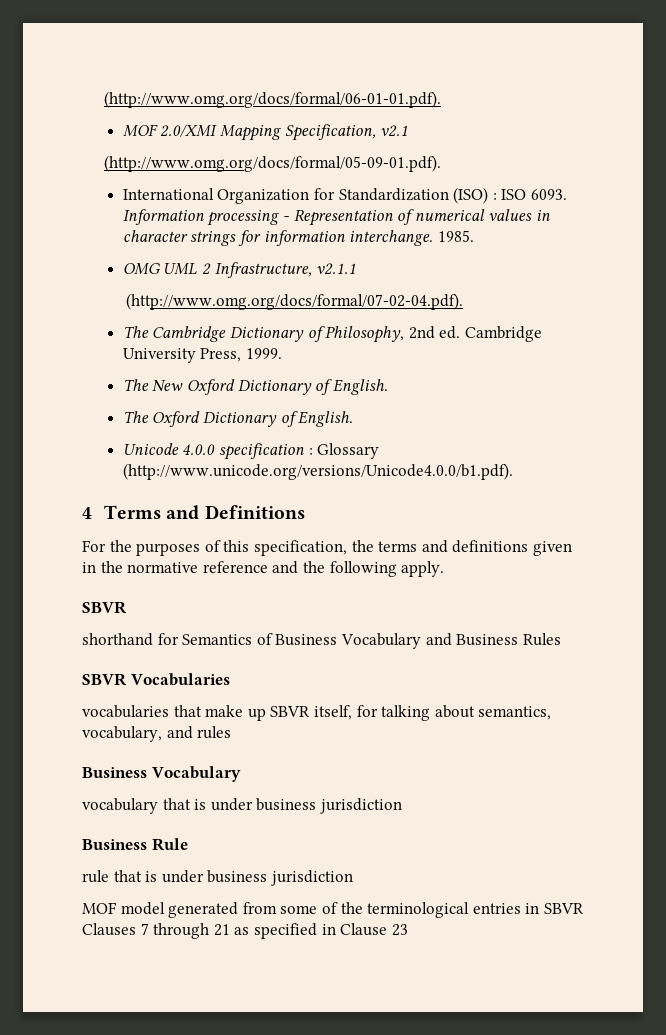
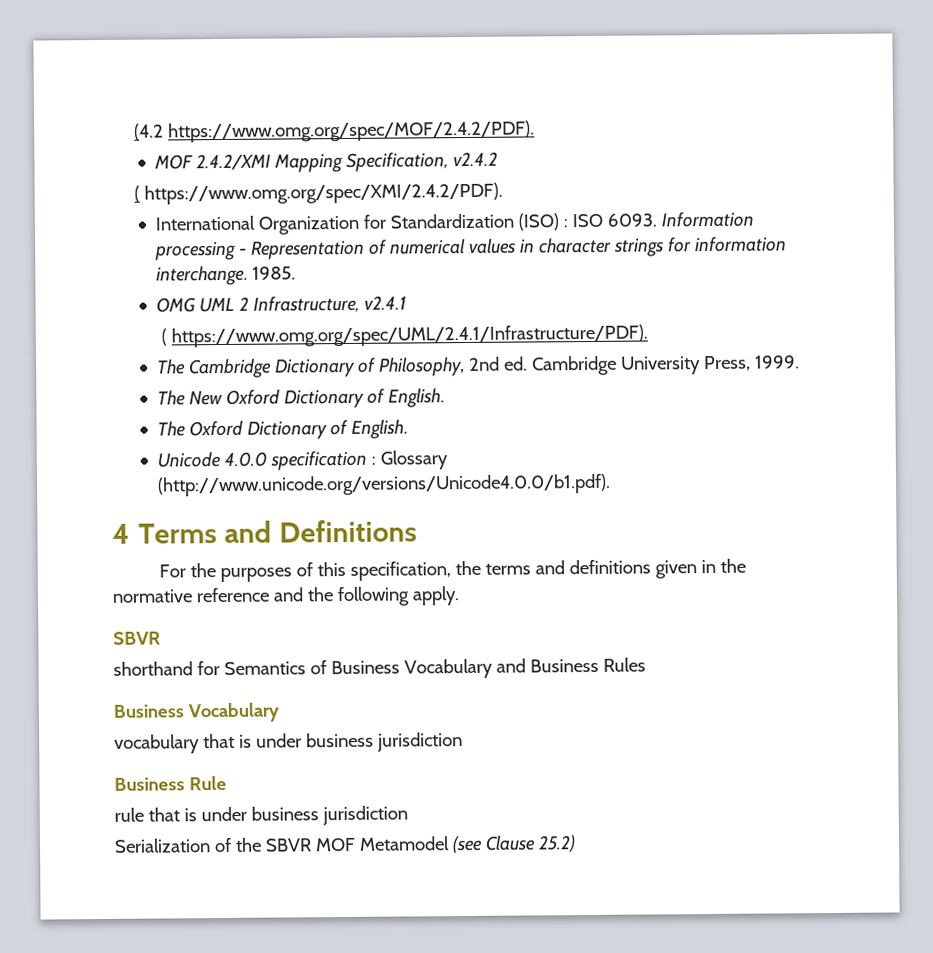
[104,91,442,108] [122,124,218,137] (http://www.omg.org/docs/formal/06-01-01.pdf). // MOF 2.0/XMI -> [134,120,536,143] [153,153,271,171] (4.2 https://www.omg.org/spec/MOF/2.4.2/PDF). // MOF 2.4.2/XMI
[380,125,409,137] [104,155,442,172] v2.1 // (http://www.omg.org/docs/formal/05-09-01.pdf). -> [452,151,498,167] [134,182,504,205] v2.4.2 // ( https://www.omg.org/spec/XMI/2.4.2/PDF).
[316,263,357,275] [126,293,464,310] v2.1.1 // (http://www.omg.org/docs/formal/07-02-04.pdf). -> [363,295,406,310] [160,324,648,348] v2.4.1 // ( https://www.omg.org/spec/UML/2.4.1/Infrastructure/PDF).
[82,673,230,686] [82,705,552,721] [82,726,232,742] // SBVR Vocabularies // vocabularies that make up SBVR itself, for talking about semantics, vocabulary, and rules -> (646, 664) none
[82,902,584,918] [82,923,408,939] MOF model generated from some of the terminological entries in SBVR Clauses 7 through 21 as specified in Clause 23 -> [114,835,576,854] Serialization of the SBVR MOF Metamodel (see Clause 25.2)

